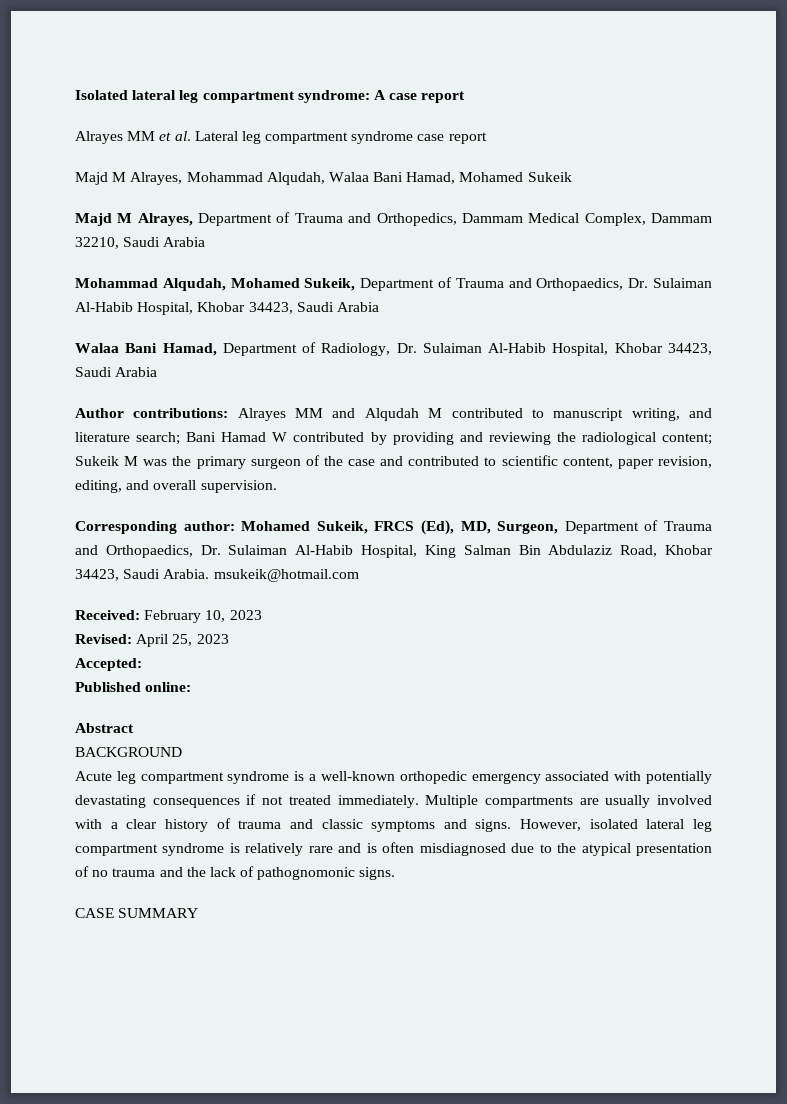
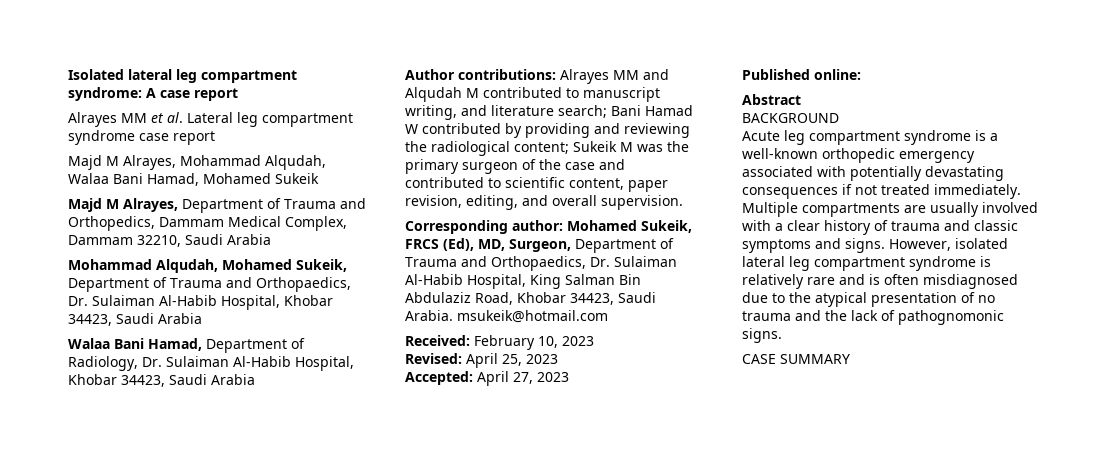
(142, 664) none -> [477,371,569,386] April 27, 2023

